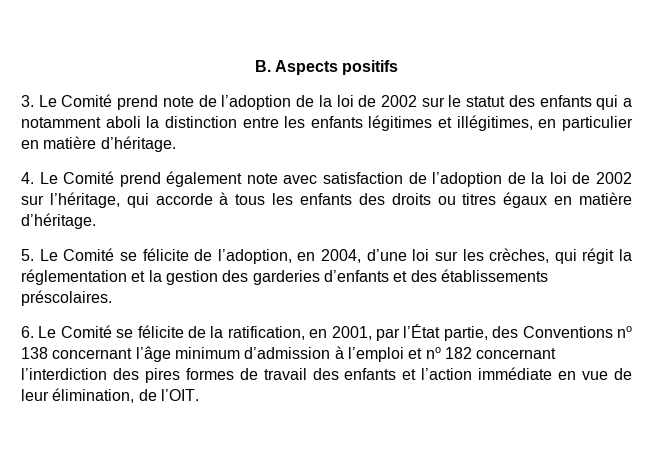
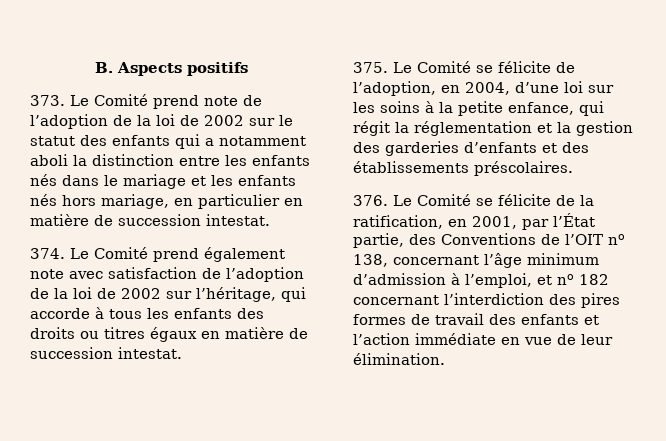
[21,95,34,107] 3. -> [30,95,65,106] 373.
[368,115,633,131] [21,136,176,152] [21,172,34,184] légitimes et illégitimes, en particulier en matière d’héritage. // 4. -> [30,174,296,189] [30,194,303,209] [30,214,270,226] [30,248,65,259] nés dans le mariage et les enfants nés hors mariage, en particulier en matière de succession intestat. // 374.
[21,213,96,229] [21,249,34,261] d’héritage. // 5. -> [289,328,308,339] [30,347,182,359] [353,62,388,73] de succession intestat. // 375.
[489,248,550,263] crèches, -> [380,101,574,116] soins à la petite enfance,
[21,326,34,338] 6. -> [353,195,388,206] 376.
[616,326,632,338] [21,347,48,359] no 138 -> [541,234,625,245] [353,254,388,267] de l’OIT no 138,
[347,347,404,362] l’emploi -> [465,273,532,288] l’emploi,
[52,388,199,403] élimination, de l’OIT. -> [353,353,445,365] élimination.

